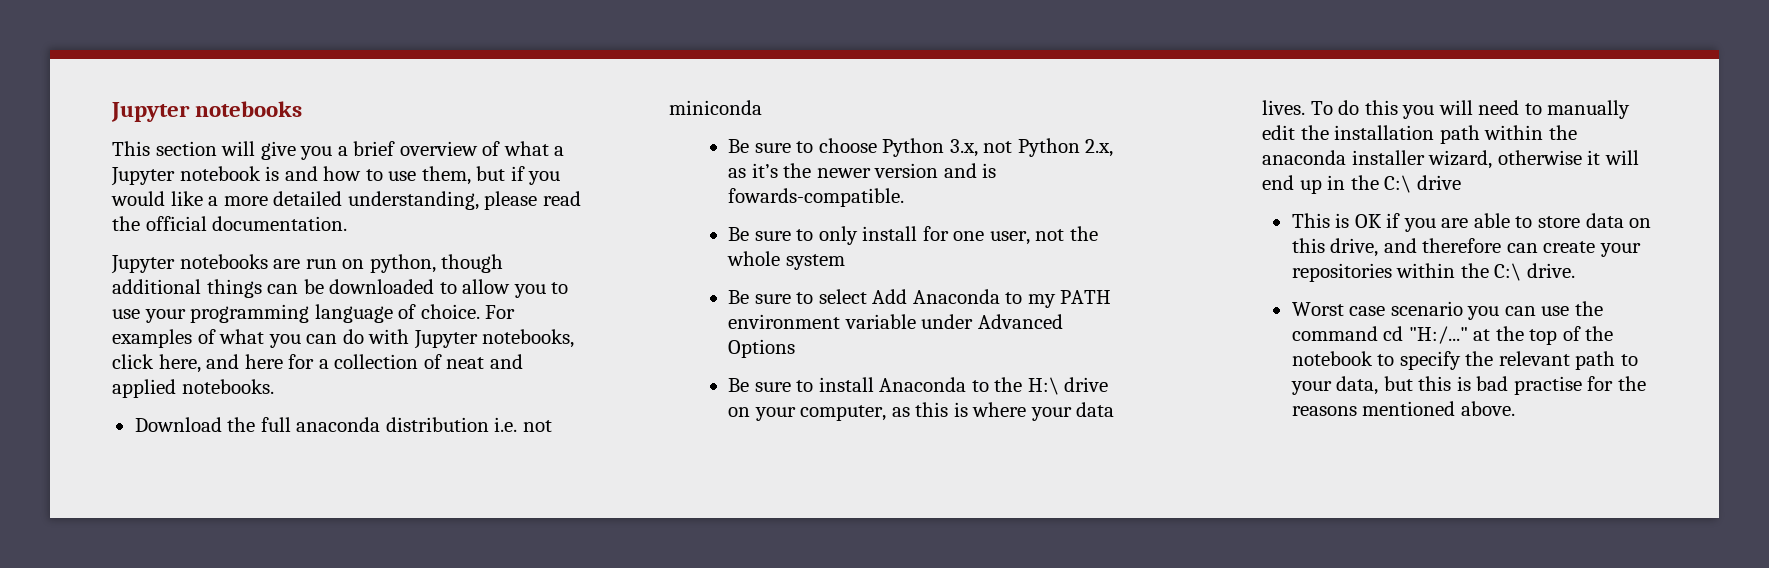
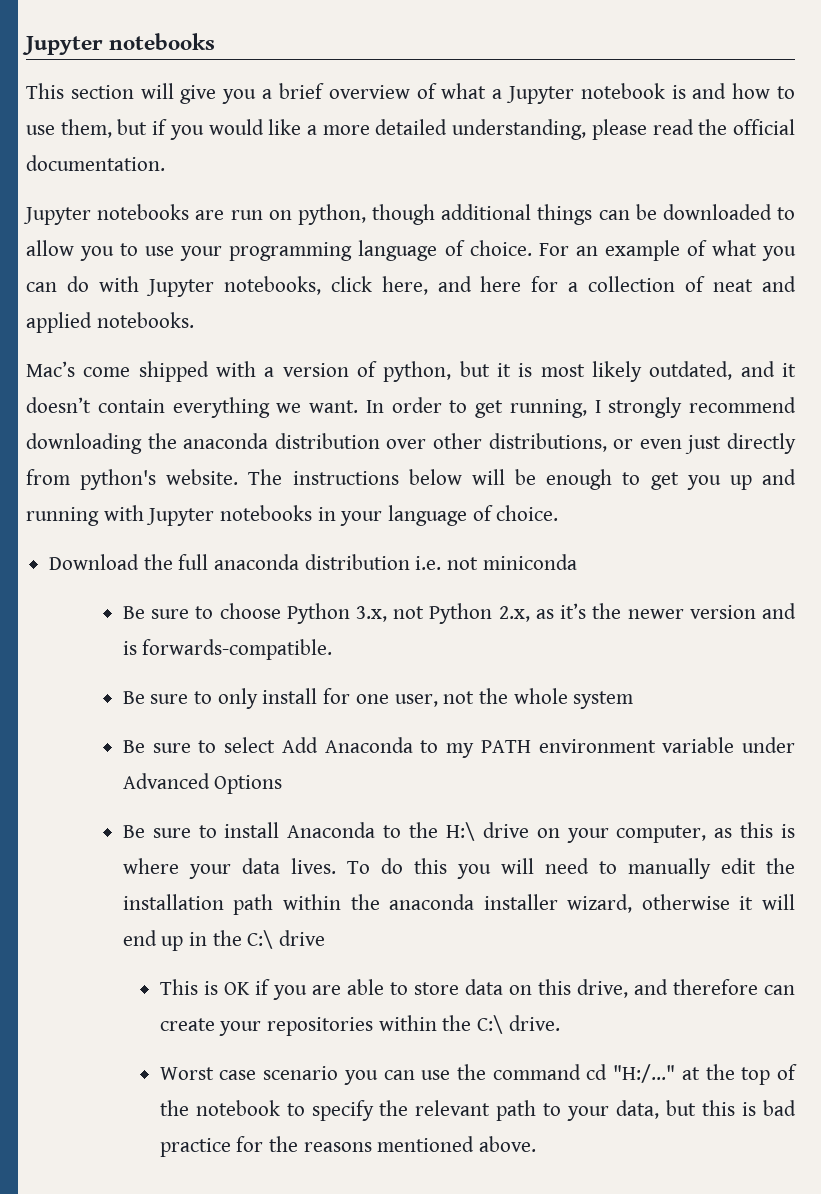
[112,329,192,348] examples -> [575,240,680,261] an example
(274, 386) none -> [26,361,796,382] [26,397,796,418] [26,433,797,454] [26,469,797,490] [26,505,559,526] // Mac’s come shipped with a version of python, but it is most likely outdated, and it doesn’t contain everything we want. In order to get running, I strongly recommend downloading the anaconda distribution over other distributions, or even just directly from python's website. The instructions below will be enough to get you up and running with Jupyter notebooks in your language of choice.
[728,188,905,207] fowards-compatible. -> [142,639,333,660] forwards-compatible.
[1513,376,1582,395] practise -> [159,1138,231,1157] practice

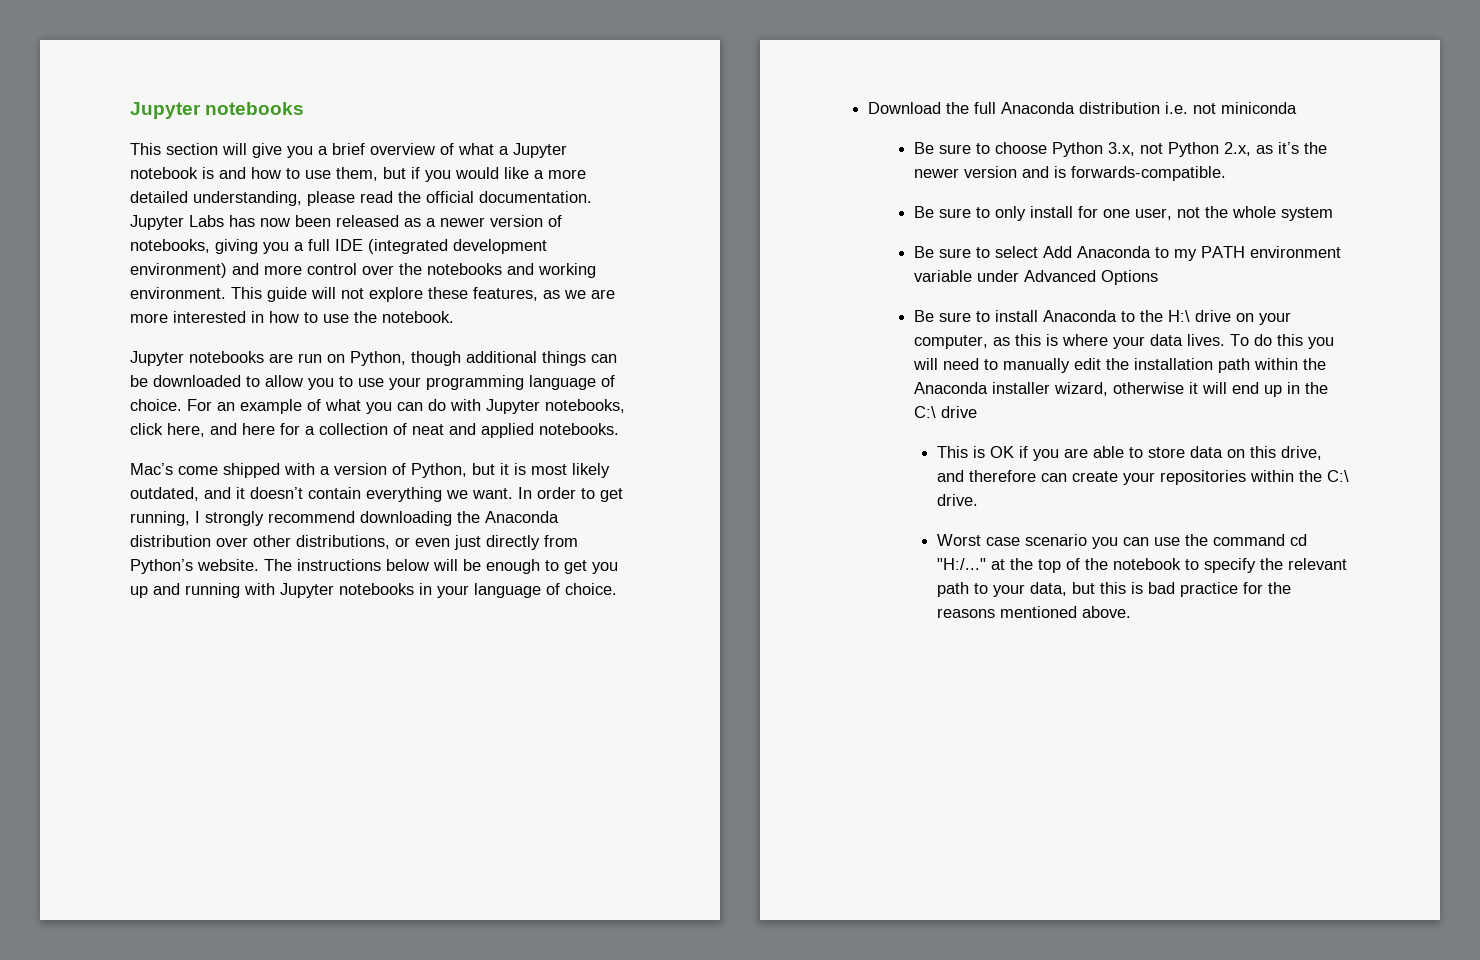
(165, 163) none -> [130,215,562,230] [130,239,547,254] [130,263,596,278] [130,287,615,302] [130,311,454,323] Jupyter Labs has now been released as a newer version of notebooks, giving you a full IDE (integrated development environment) and more control over the notebooks and working environment. This guide will not explore these features, as we are more interested in how to use the notebook.
[297,204,366,225] python, -> [350,351,406,366] Python,
[383,361,452,382] python, -> [411,463,467,478] Python,
[183,433,269,449] anaconda -> [485,511,559,523] Anaconda
[80,469,157,490] python's -> [130,559,193,574] Python’s
[214,554,300,570] anaconda -> [1001,102,1076,114] Anaconda
[389,894,475,910] anaconda -> [913,382,988,394] Anaconda

